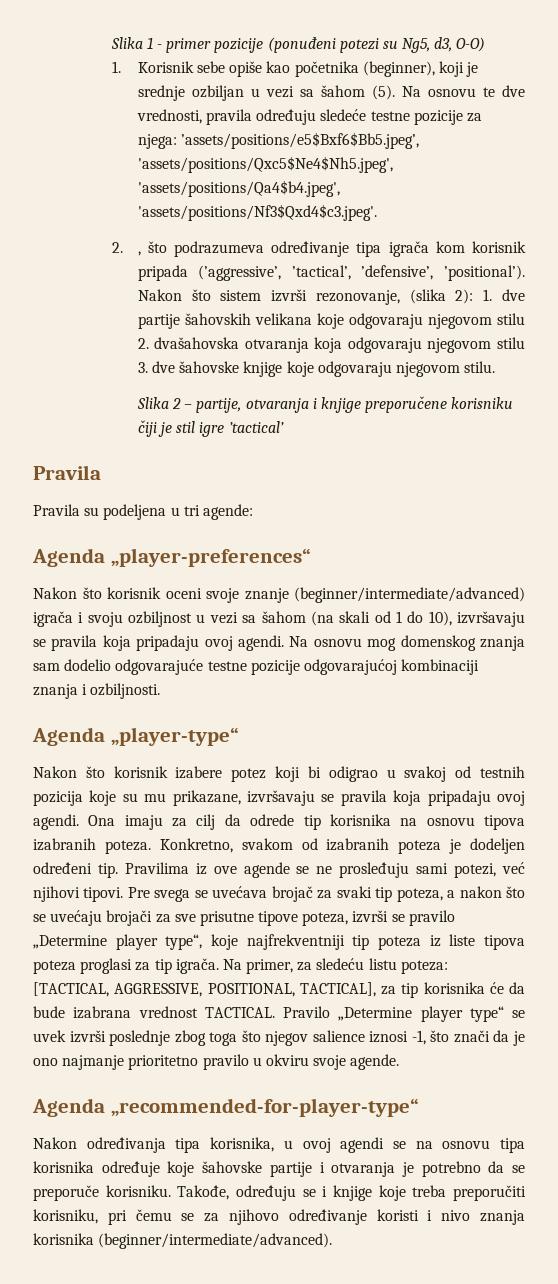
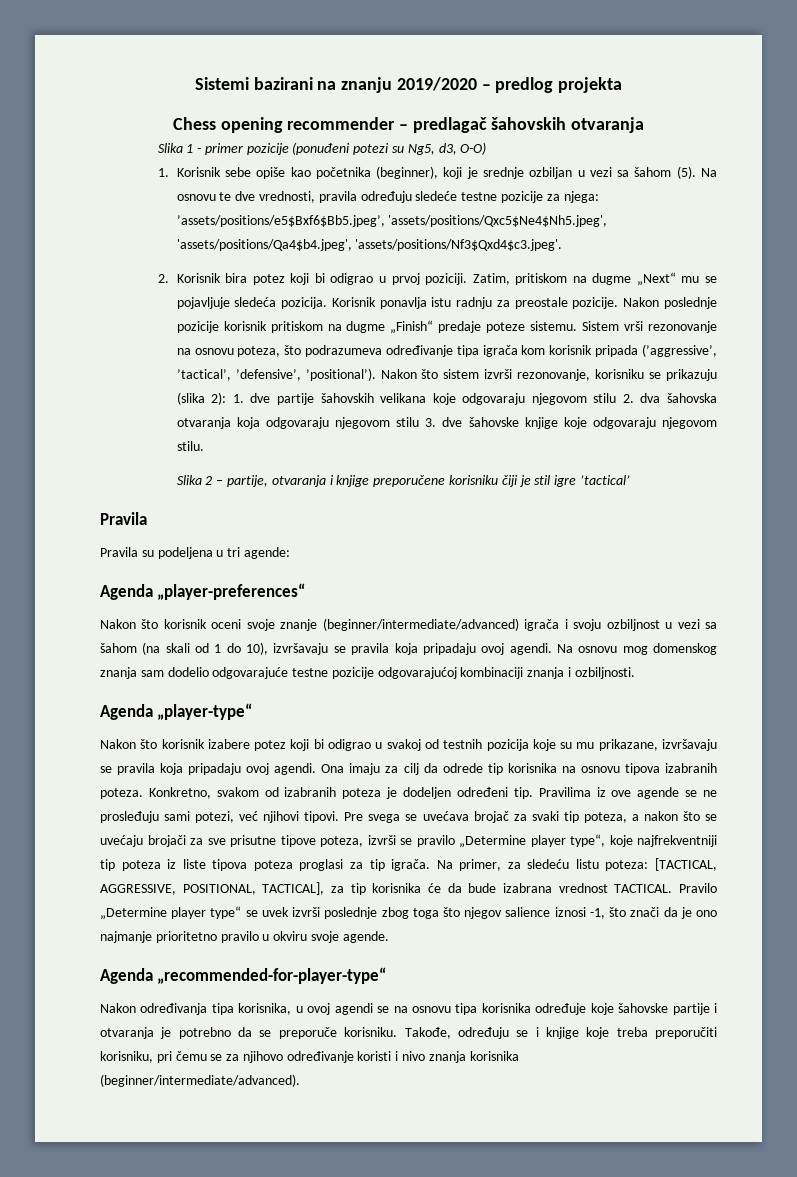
(110, 43) none -> [194,77,623,93] [172,117,645,133] Sistemi bazirani na znanju 2019/2020 – predlog projekta // Chess opening recommender – predlagač šahovskih otvaranja //
[137,251,141,256] , -> [176,272,717,286] [176,297,717,309] [176,320,717,334] [176,346,281,357] Korisnik bira potez koji bi odigrao u prvoj poziciji. Zatim, pritiskom na dugme „Next“ mu se pojavljuje sledeća pozicija. Korisnik ponavlja istu radnju za preostale pozicije. Nakon poslednje pozicije korisnik pritiskom na dugme „Finish“ predaje poteze sistemu. Sistem vrši rezonovanje na osnovu poteza,
(400, 297) none -> [595,369,718,381] korisniku se prikazuju
[154,337,240,349] dvašahovska -> [640,393,718,403] dva šahovska

